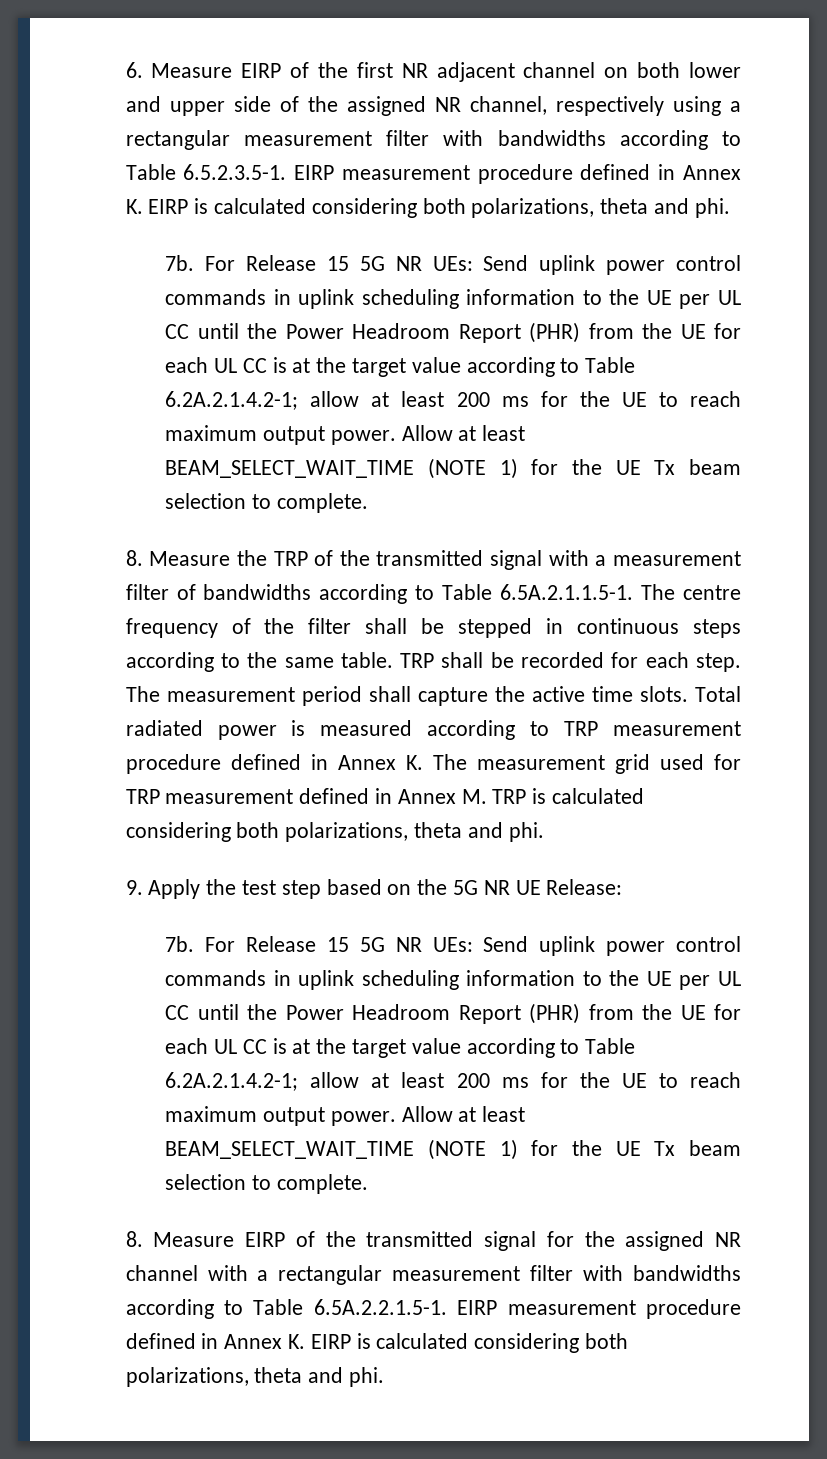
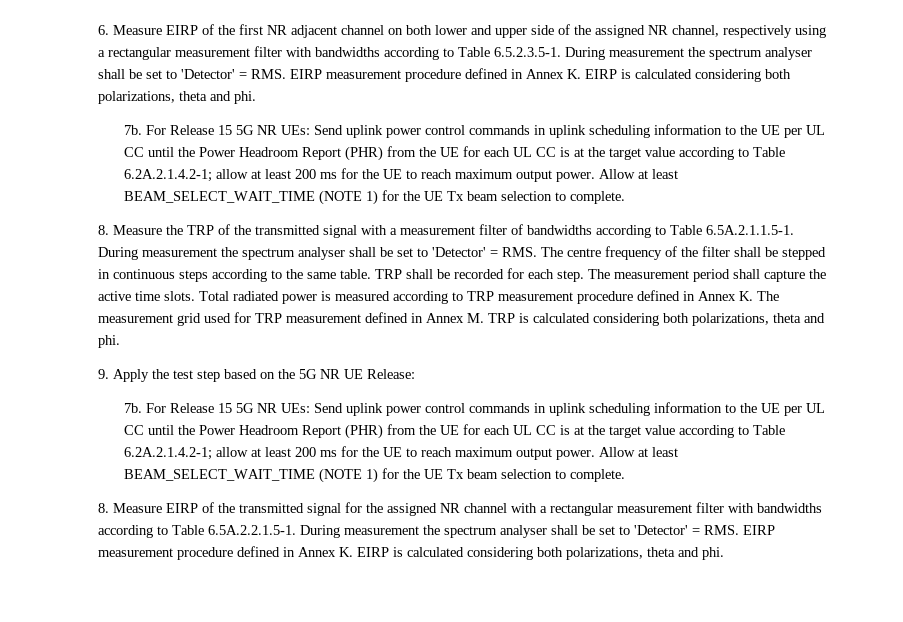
(287, 172) none -> [564,47,812,60] [97,69,286,79] During measurement the spectrum analyser shall be set to 'Detector' = RMS.
(634, 592) none -> [97,247,537,260] During measurement the spectrum analyser shall be set to 'Detector' = RMS.
(447, 1307) none -> [299,525,739,538] During measurement the spectrum analyser shall be set to 'Detector' = RMS.

